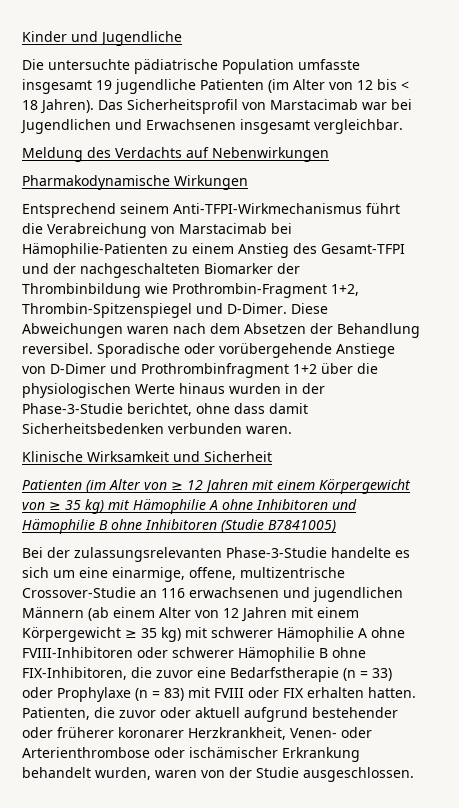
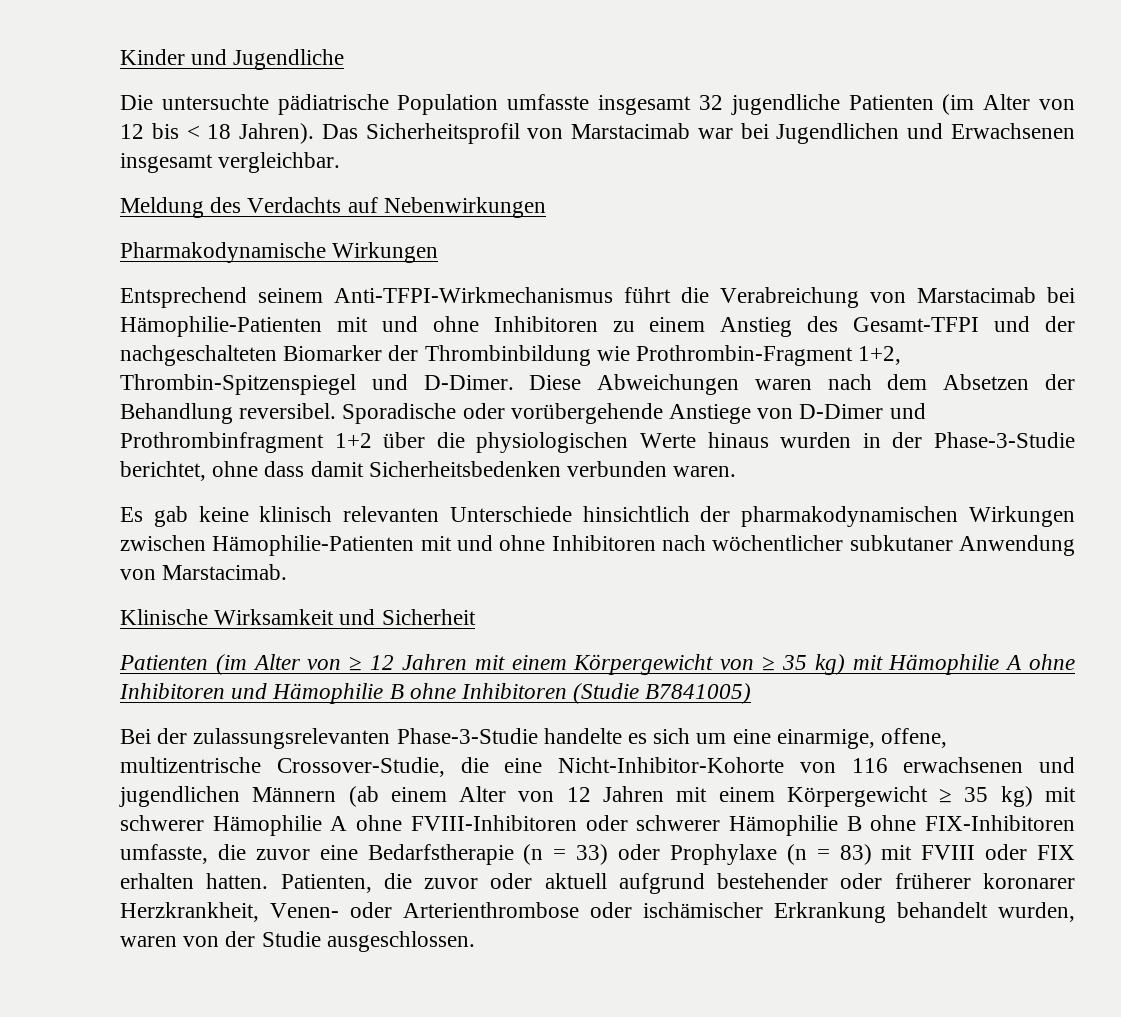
[96,80,112,90] 19 -> [698,95,723,110] 32
(168, 250) none -> [336,316,598,332] mit und ohne Inhibitoren
(292, 430) none -> [120,506,1075,527] [120,535,1075,556] [120,564,288,580] // Es gab keine klinisch relevanten Unterschiede hinsichtlich der pharmakodynamischen Wirkungen zwischen Hämophilie-Patienten mit und ohne Inhibitoren nach wöchentlicher subkutaner Anwendung von Marstacimab.
[22,587,157,598] Crossover-Studie an -> [276,757,836,777] Crossover-Studie, die eine Nicht-Inhibitor-Kohorte von
[22,667,127,680] FIX-Inhibitoren, -> [925,815,1075,831] [120,844,208,864] FIX-Inhibitoren umfasste,

